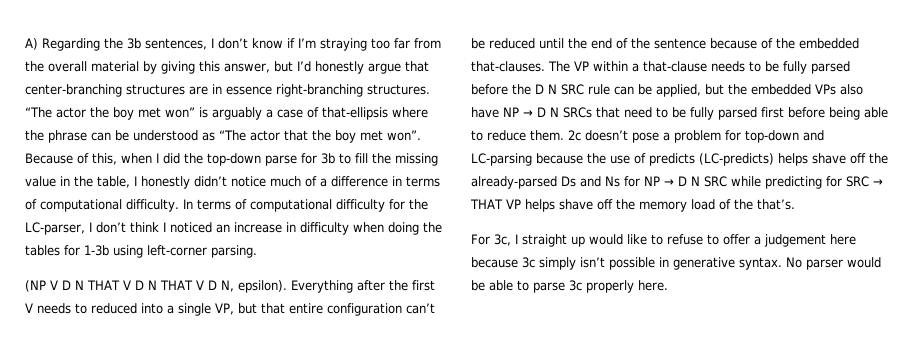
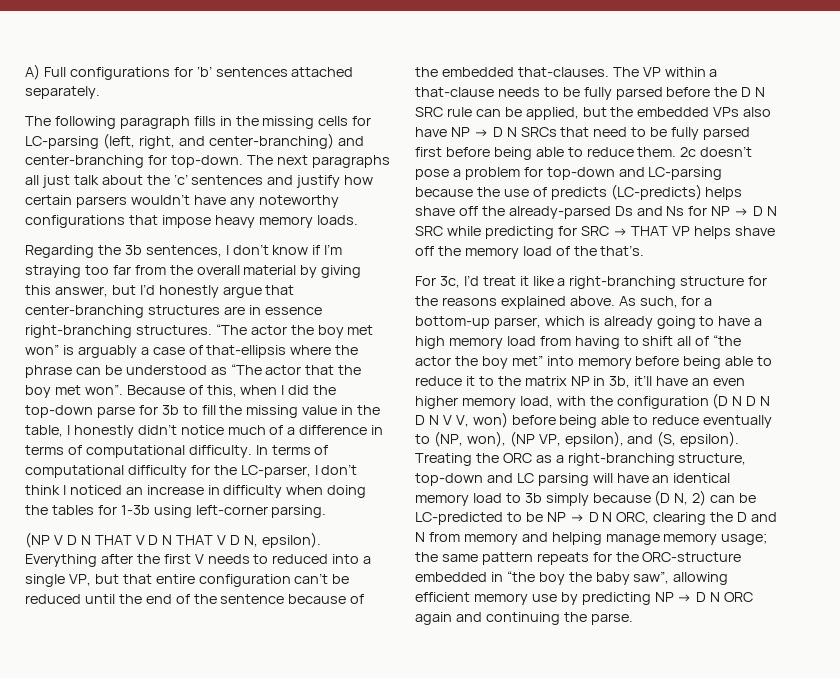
(38, 44) none -> [43,66,354,80] [25,86,100,99] [25,116,372,129] [25,133,364,149] [25,155,390,168] [25,174,374,188] [25,194,339,208] [25,215,358,228] Full configurations for ‘b’ sentences attached separately. // The following paragraph fills in the missing cells for LC-parsing (left, right, and center-branching) and center-branching for top-down. The next paragraphs all just talk about the ‘c’ sentences and justify how certain parsers wouldn’t have any noteworthy configurations that impose heavy memory loads. //
[515,234,856,247] [471,257,881,270] [471,280,668,293] I straight up would like to refuse to offer a judgement here because 3c simply isn’t possible in generative syntax. No parser would be able to parse 3c properly here. -> [463,275,768,289] [415,296,713,309] [415,316,763,329] [415,335,742,349] [415,355,773,369] [415,375,746,388] [415,393,771,409] [415,412,773,428] [415,431,740,447] [415,453,747,466] [415,473,731,486] [415,490,757,506] [415,512,778,525] [415,532,768,545] [415,552,742,565] [415,571,729,585] [415,592,754,605] [415,612,633,625] I’d treat it like a right-branching structure for the reasons explained above. As such, for a bottom-up parser, which is already going to have a high memory load from having to shift all of “the actor the boy met” into memory before being able to reduce it to the matrix NP in 3b, it’ll have an even higher memory load, with the configuration (D N D N D N V V, won) before being able to reduce eventually to (NP, won), (NP VP, epsilon), and (S, epsilon). Treating the ORC as a right-branching structure, top-down and LC parsing will have an identical memory load to 3b simply because (D N, 2) can be LC-predicted to be NP → D N ORC, clearing the D and N from memory and helping manage memory usage; the same pattern repeats for the ORC-structure embedded in “the boy the baby saw”, allowing efficient memory use by predicting NP → D N ORC again and continuing the parse.

